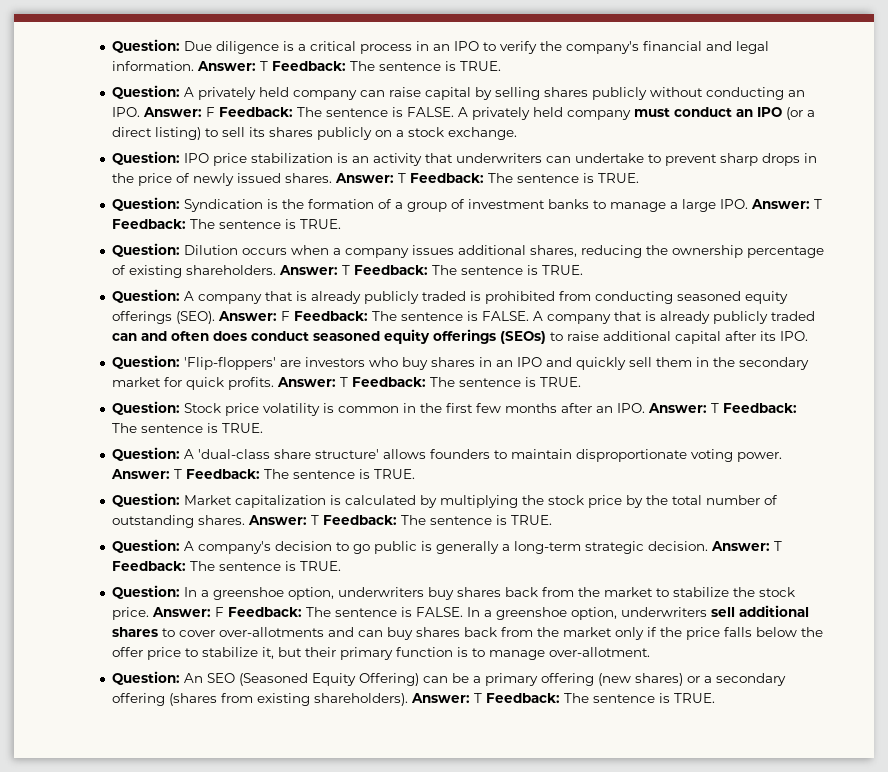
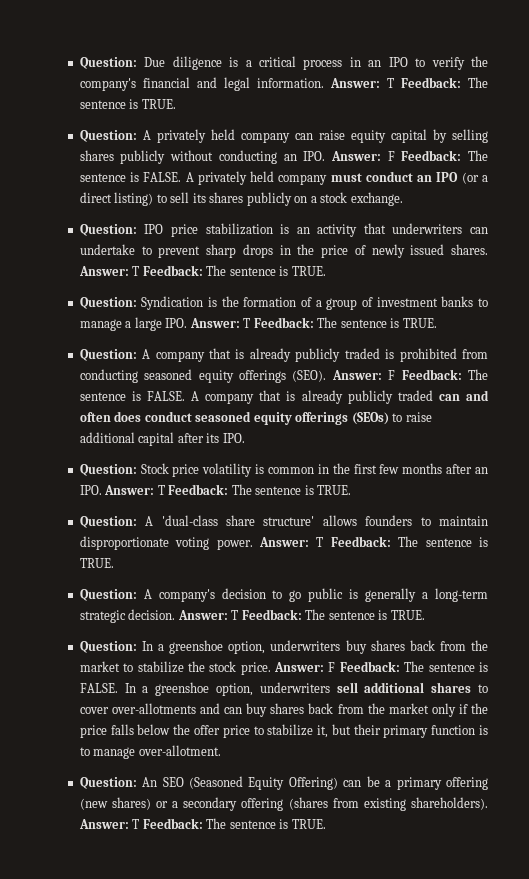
(422, 92) none -> [350,130,386,143] equity
[112,243,825,258] [112,265,584,278] // Question: Dilution occurs when a company issues additional shares, reducing the ownership percentage of existing shareholders. Answer: T Feedback: The sentence is TRUE. -> (437, 323) none
[112,355,810,370] [112,377,582,390] // Question: 'Flip-floppers' are investors who buy shares in an IPO and quickly sell them in the secondary market for quick profits. Answer: T Feedback: The sentence is TRUE. -> (245, 438) none
[112,493,779,508] [112,515,553,528] // Question: Market capitalization is calculated by multiplying the stock price by the total number of outstanding shares. Answer: T Feedback: The sentence is TRUE. -> (114, 563) none

